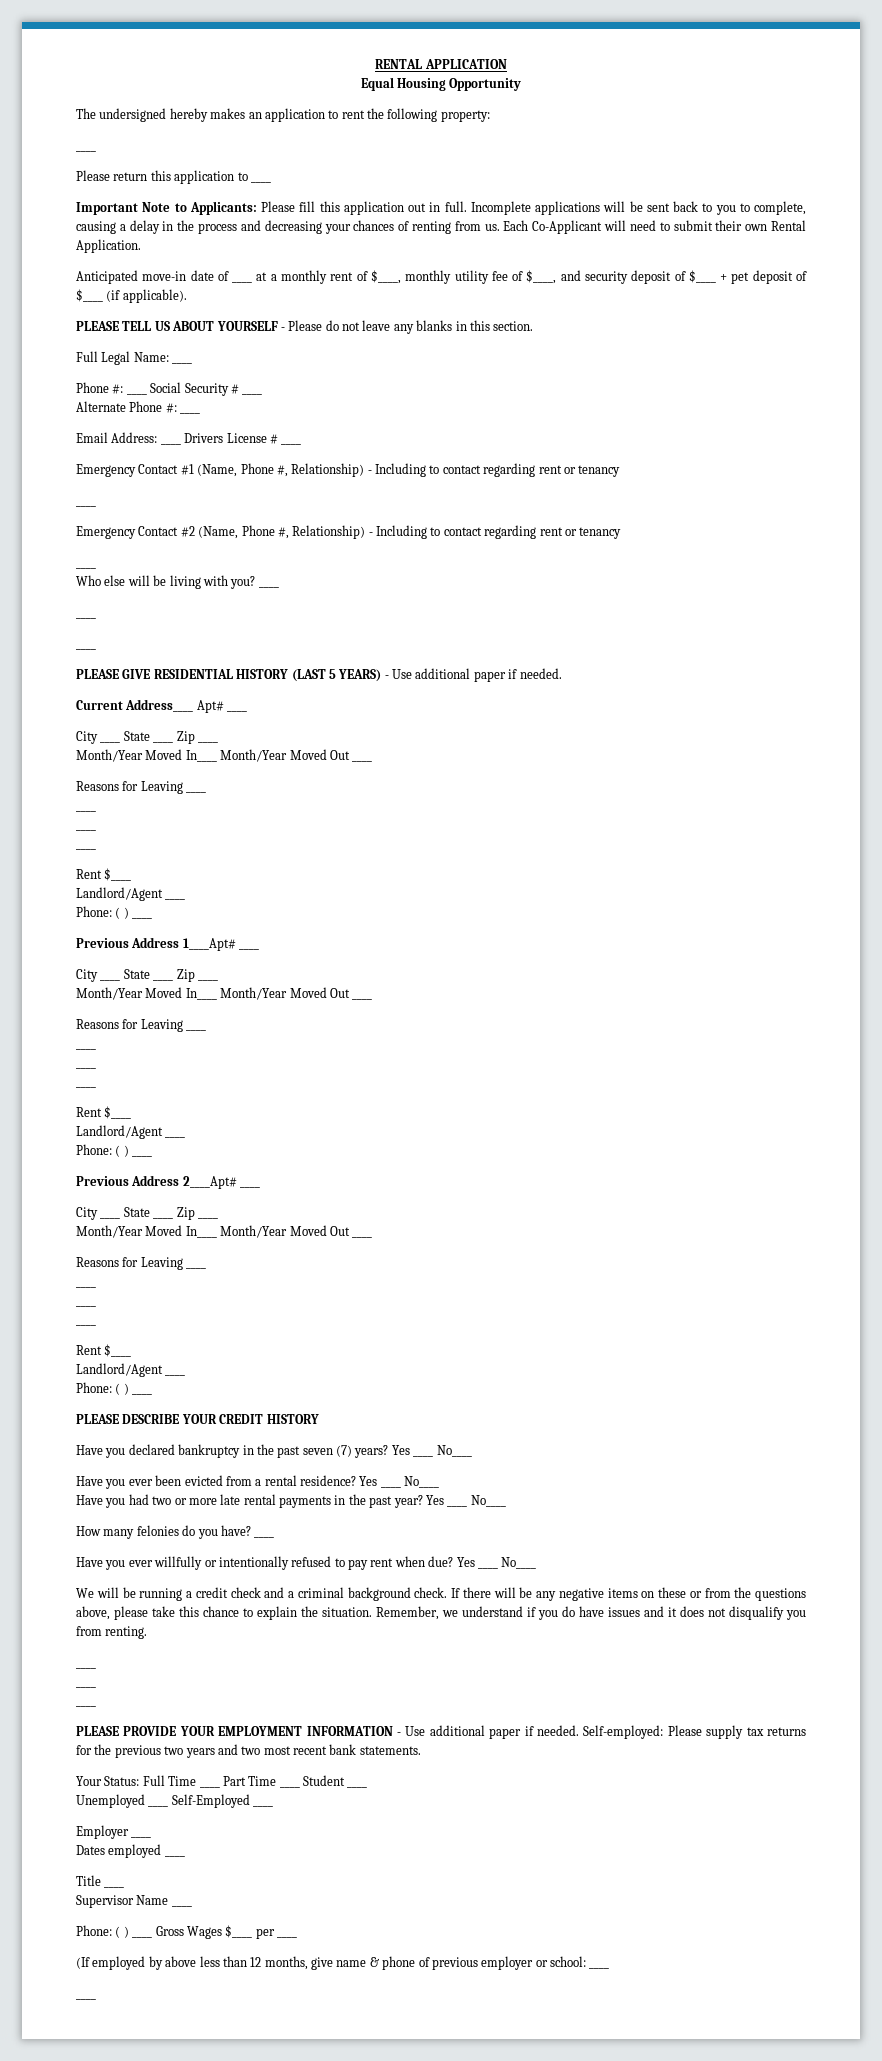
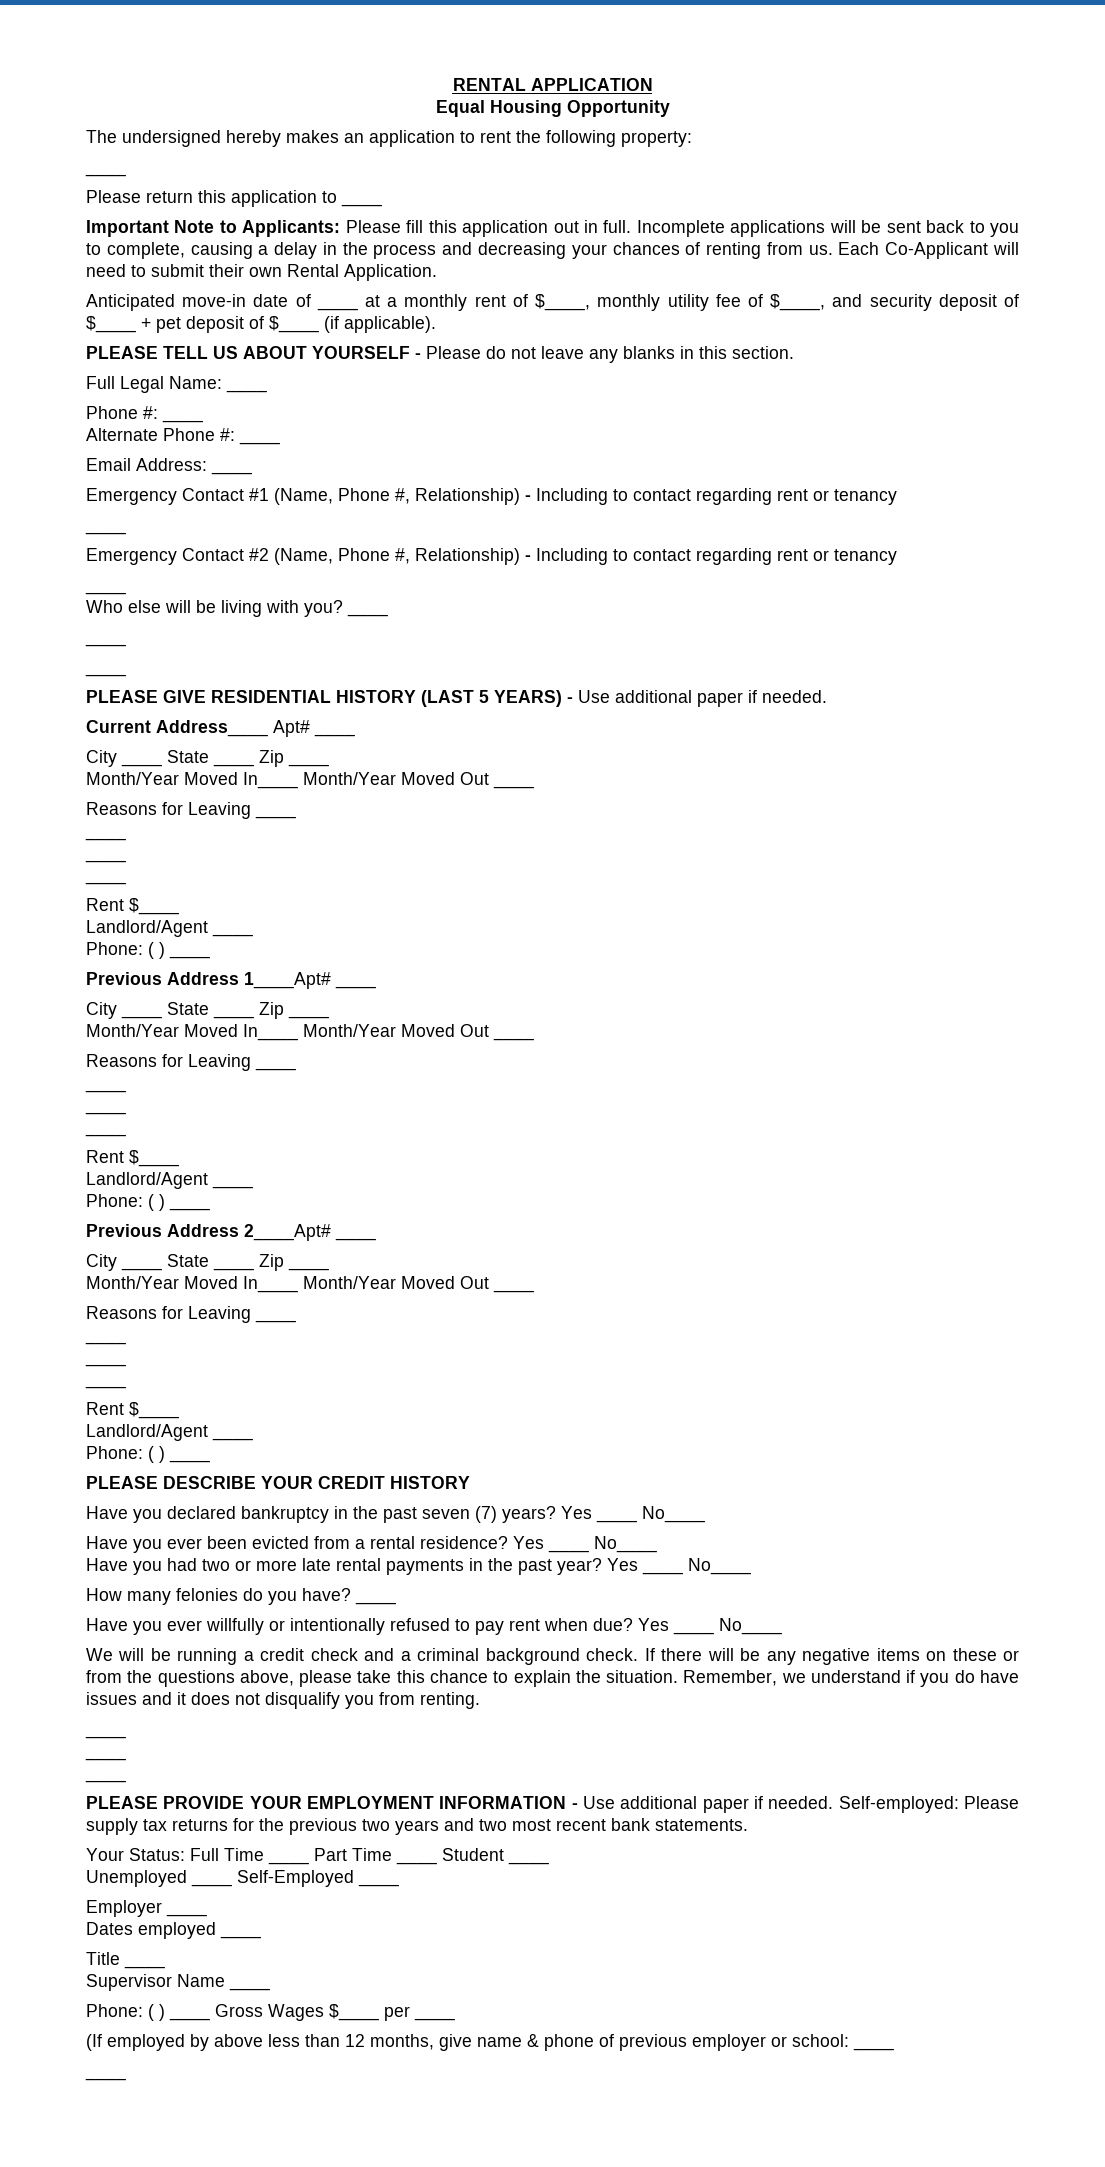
[150,382,263,396] Social Security # ____ -> (203, 421) none
[184,433,302,445] Drivers License # ____ -> (252, 473) none

